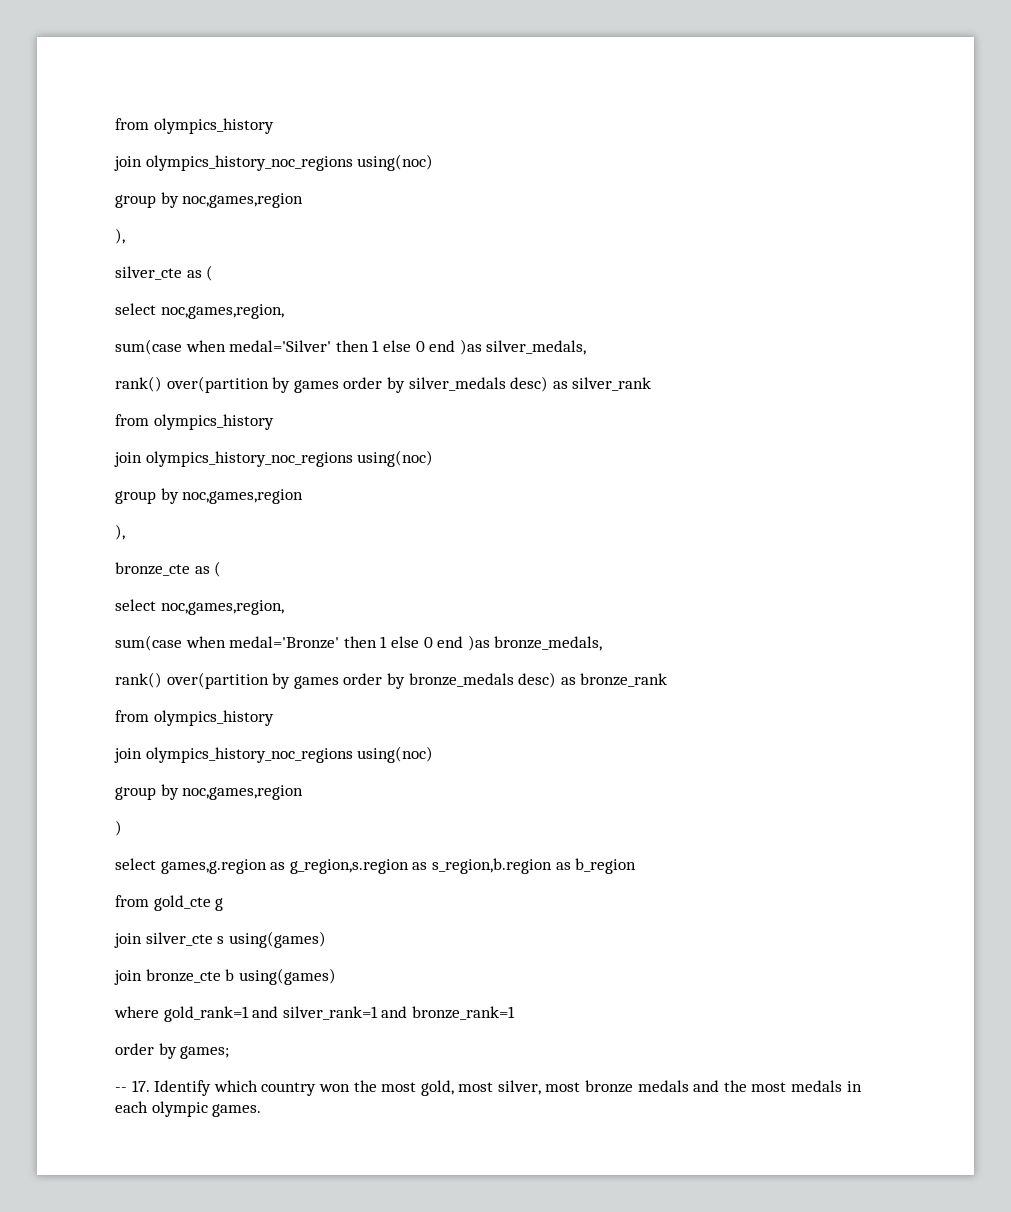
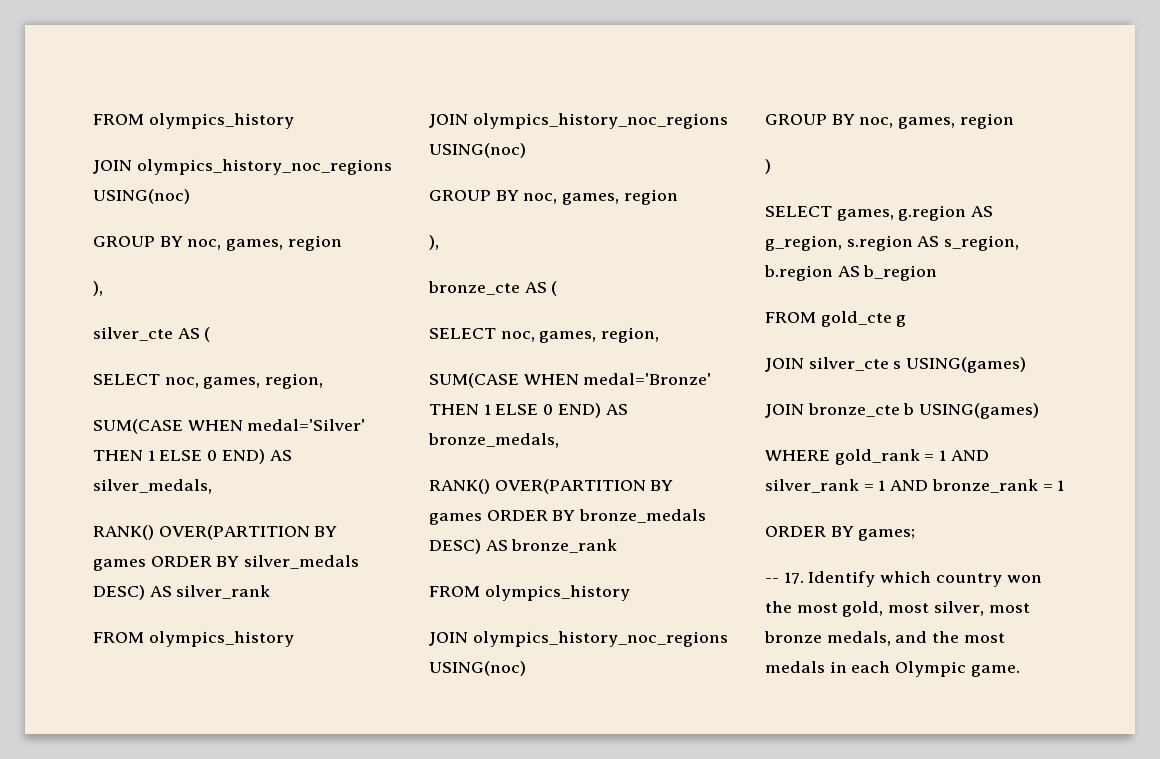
[115,118,274,134] [114,154,434,171] [115,192,304,208] from olympics_history // join olympics_history_noc_regions using(noc) // group by noc,games,region -> [93,113,294,129] [93,159,392,175] [93,189,190,204] [93,235,342,251] FROM olympics_history // JOIN olympics_history_noc_regions USING(noc) // GROUP BY noc, games, region
[186,265,214,281] [115,303,284,319] [115,339,587,355] [115,376,568,393] as ( // select noc,games,region, // sum(case when medal='Silver' then 1 else 0 end )as silver_medals, // rank() over(partition by games order by silver_medals desc) as -> [177,327,211,342] [93,373,324,389] [93,419,366,434] [93,449,292,464] [93,479,212,494] [93,525,338,540] [93,555,360,571] [93,585,172,600] AS ( // SELECT noc, games, region, // SUM(CASE WHEN medal='Silver' THEN 1 ELSE 0 END) AS silver_medals, // RANK() OVER(PARTITION BY games ORDER BY silver_medals DESC) AS
[115,414,274,430] [114,450,434,467] [115,488,304,504] from olympics_history // join olympics_history_noc_regions using(noc) // group by noc,games,region -> [93,631,294,647] [429,113,728,129] [429,143,526,158] [429,189,678,205] FROM olympics_history // JOIN olympics_history_noc_regions USING(noc) // GROUP BY noc, games, region
[194,561,222,577] [115,599,284,615] [115,635,603,651] [115,672,576,689] as ( // select noc,games,region, // sum(case when medal='Bronze' then 1 else 0 end )as bronze_medals, // rank() over(partition by games order by bronze_medals desc) as -> [524,281,558,296] [429,327,660,343] [429,373,712,388] [429,403,628,418] [428,433,559,448] [429,479,674,494] [429,509,707,525] [429,539,508,554] AS ( // SELECT noc, games, region, // SUM(CASE WHEN medal='Bronze' THEN 1 ELSE 0 END) AS bronze_medals, // RANK() OVER(PARTITION BY games ORDER BY bronze_medals DESC) AS
[115,710,274,726] [114,746,434,763] [115,784,304,800] [115,820,122,836] [115,858,571,874] from olympics_history // join olympics_history_noc_regions using(noc) // group by noc,games,region // ) // select games,g.region as g_region,s.region as s_region,b.region as -> [429,585,630,601] [429,631,728,647] [429,661,526,676] [765,113,1014,129] [765,159,771,174] [765,205,994,221] [765,235,1020,251] [764,265,860,281] FROM olympics_history // JOIN olympics_history_noc_regions USING(noc) // GROUP BY noc, games, region // ) // SELECT games, g.region AS g_region, s.region AS s_region, b.region AS
[115,895,149,907] from -> [765,312,816,323] FROM
[114,933,142,948] join -> [765,358,804,372] JOIN
[228,931,326,948] [114,968,336,985] [114,1006,515,1022] [115,1043,177,1059] using(games) // join bronze_cte b using(games) // where gold_rank=1 and silver_rank=1 and bronze_rank=1 // order by -> [906,357,1027,373] [765,403,1040,419] [765,449,989,465] [765,479,1065,493] [765,526,854,537] USING(games) // JOIN bronze_cte b USING(games) // WHERE gold_rank = 1 AND silver_rank = 1 AND bronze_rank = 1 // ORDER BY
[637,1080,689,1092] medals -> [826,631,891,646] medals,
[151,1101,262,1117] olympic games. -> [895,661,1020,677] Olympic game.

